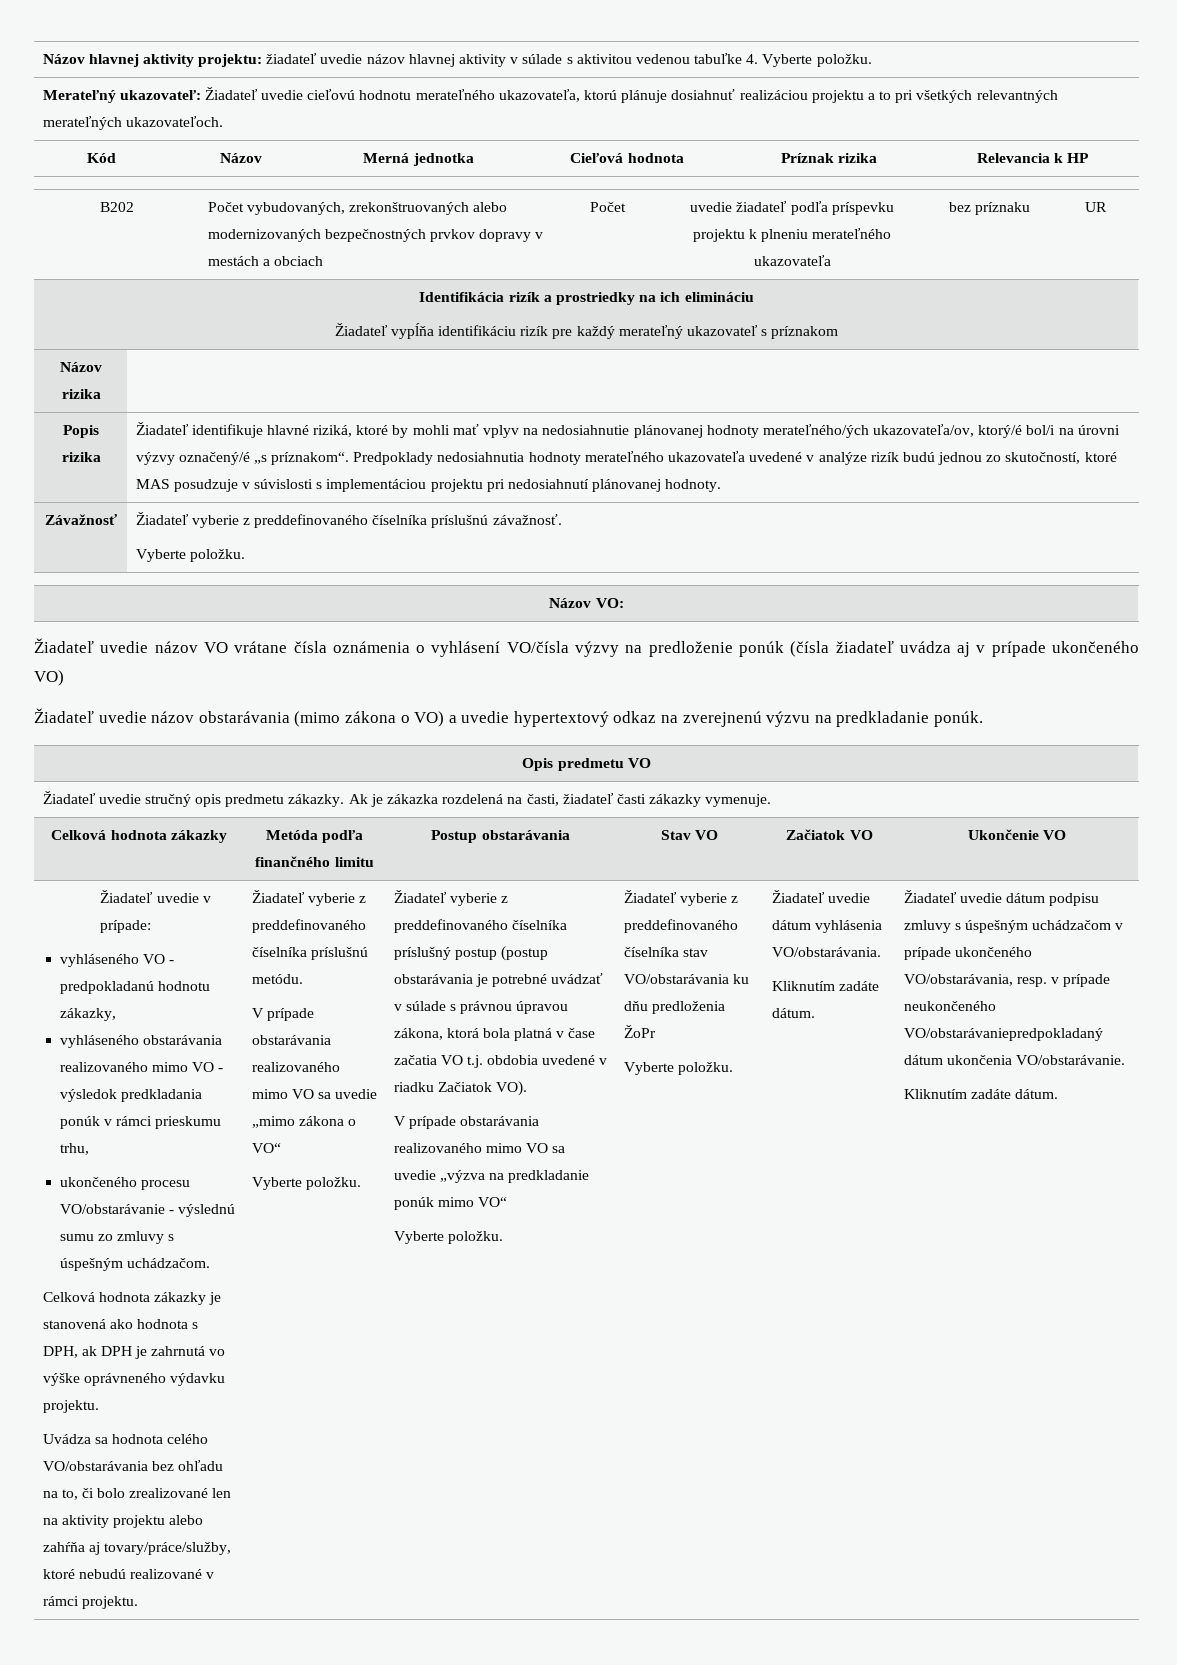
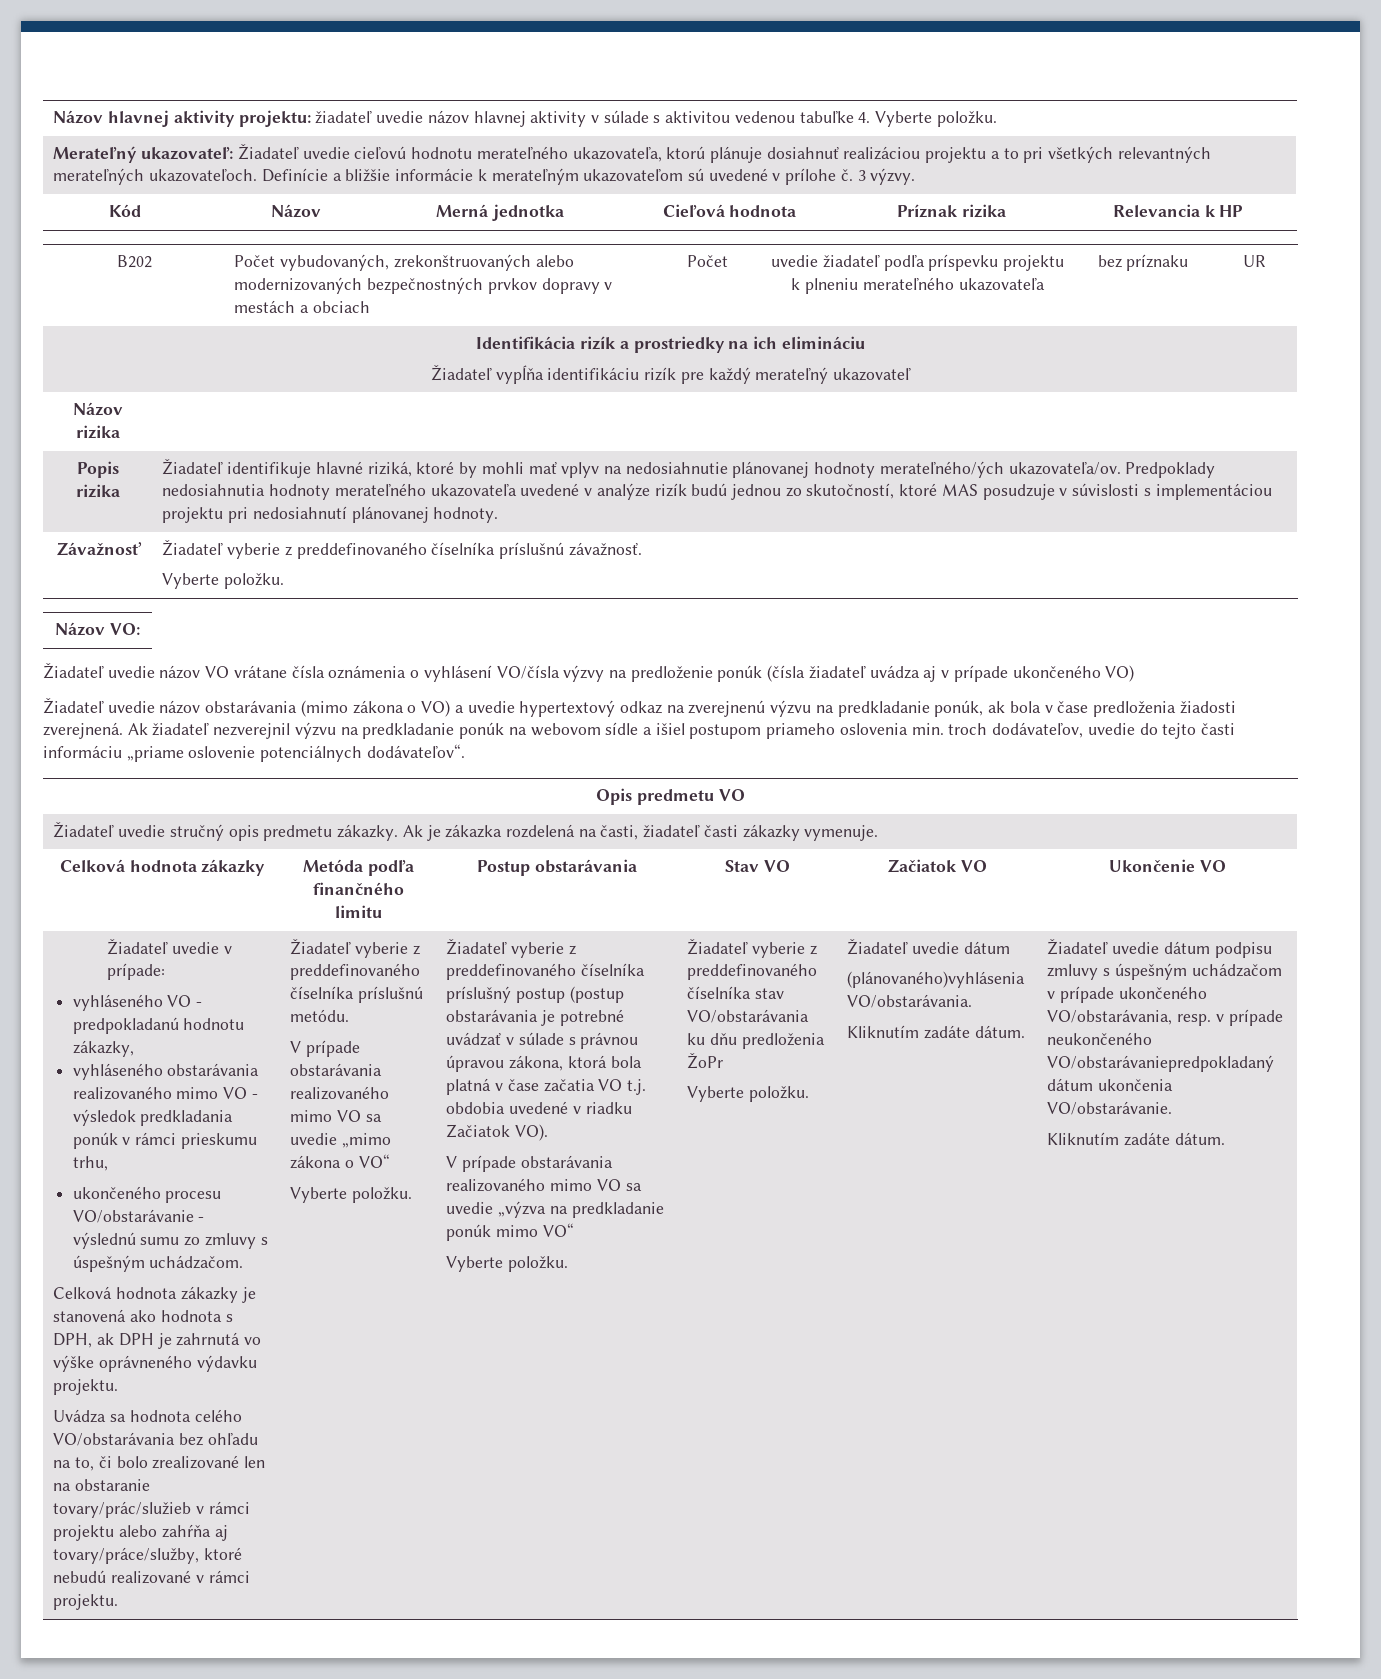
(223, 121) none -> [261,168,916,185] Definície a bližšie informácie k merateľným ukazovateľom sú uvedené v prílohe č. 3 výzvy.
[761,326,839,339] s príznakom -> (912, 374) none
[873,424,1120,438] [135,452,350,465] ukazovateľa/ov, ktorý/é bol/i na úrovni výzvy označený/é „s príznakom“. -> [1008,462,1121,475] ukazovateľa/ov.
[934,711,984,727] ponúk. -> [934,700,1236,717] [43,722,1235,739] [43,744,465,762] ponúk, ak bola v čase predloženia žiadosti zverejnená. Ak žiadateľ nezverejnil výzvu na predkladanie ponúk na webovom sídle a išiel postupom priameho oslovenia min. troch dodávateľov, uvedie do tejto časti informáciu „priame oslovenie potenciálnych dodávateľov“.
[61,1515,109,1528] aktivity -> [75,1479,151,1491] [53,1501,250,1518] obstaranie tovary/prác/služieb v rámci
[814,920,882,933] vyhlásenia -> [847,971,1026,988] // (plánovaného)vyhlásenia

